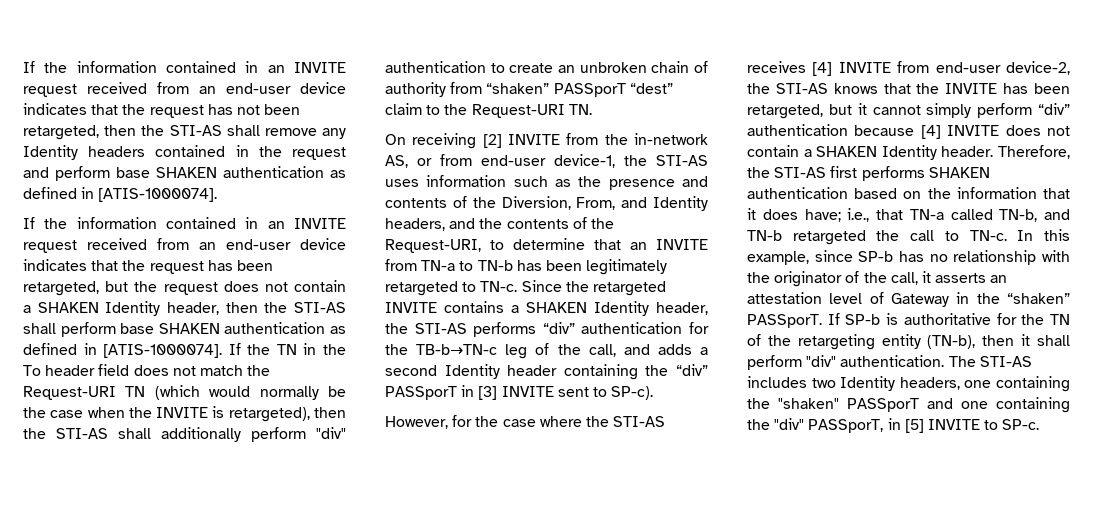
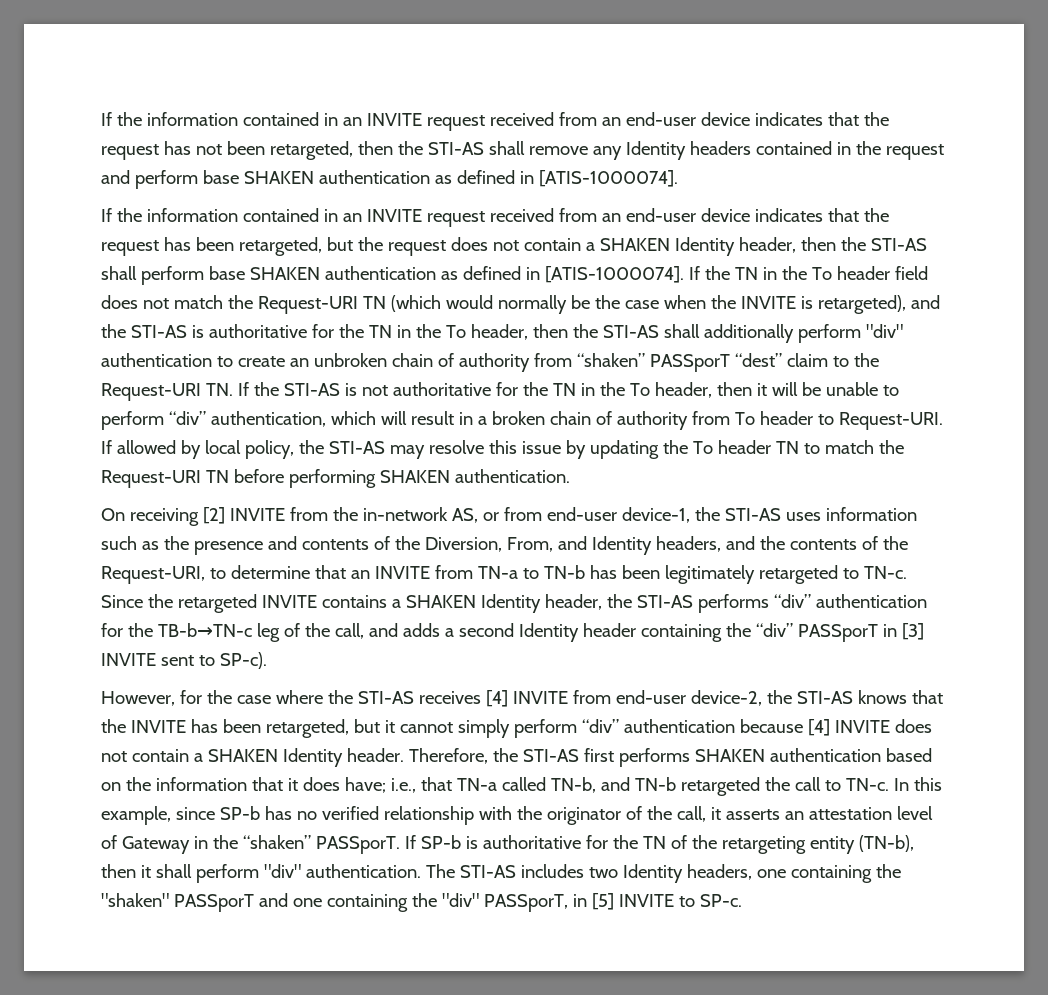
(310, 414) none -> [910,295,940,309] [101,324,528,340] and the STI-AS is authoritative for the TN in the To header,
(592, 109) none -> [237,382,899,398] [101,411,943,430] [101,440,904,459] [101,469,570,488] If the STI-AS is not authoritative for the TN in the To header, then it will be unable to perform “div” authentication, which will result in a broken chain of authority from To header to Request-URI. If allowed by local policy, the STI-AS may resolve this issue by updating the To header TN to match the Request-URI TN before performing SHAKEN authentication.
(948, 258) none -> [321,806,379,820] verified

